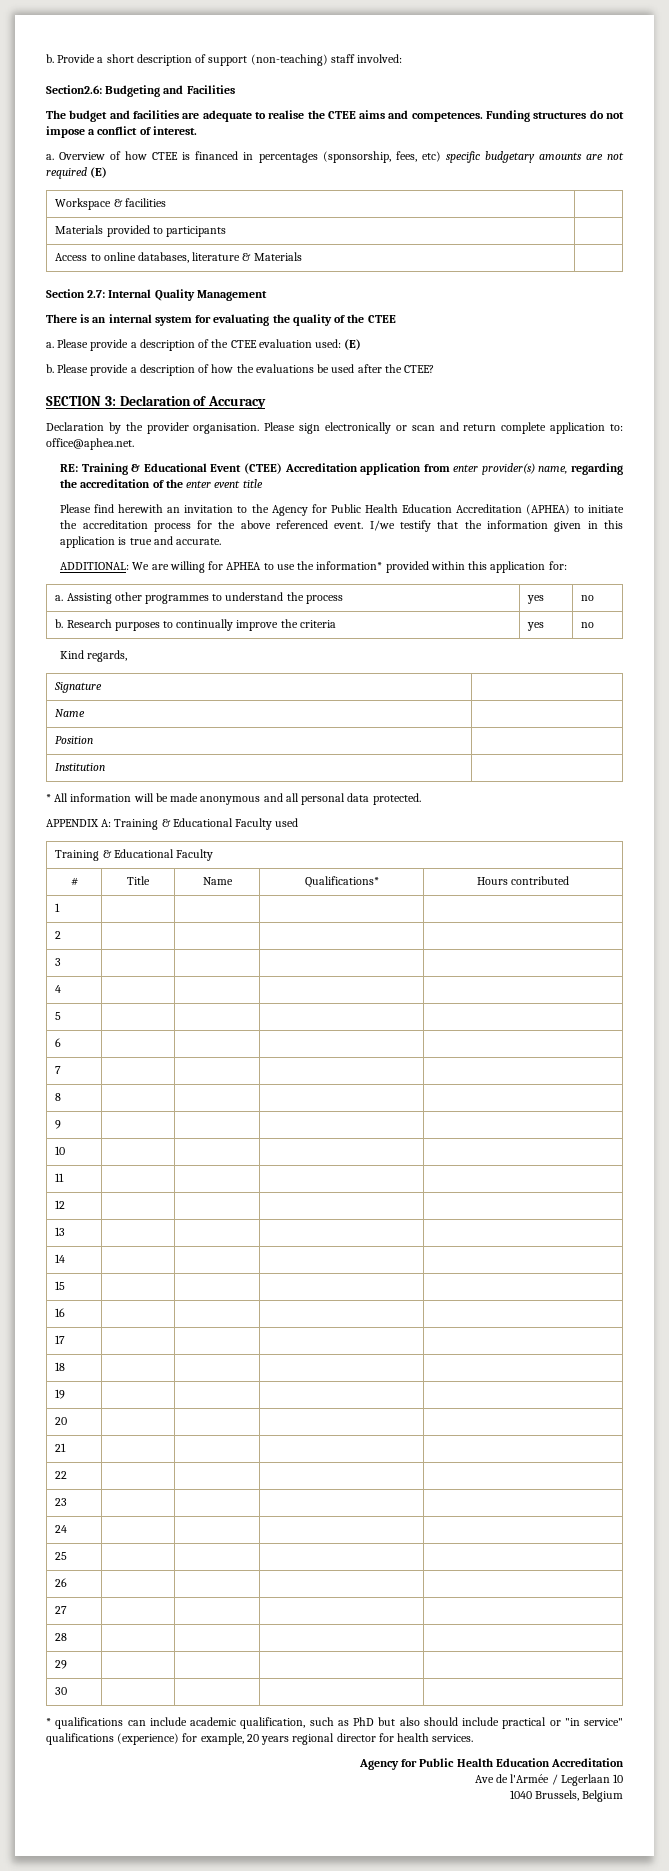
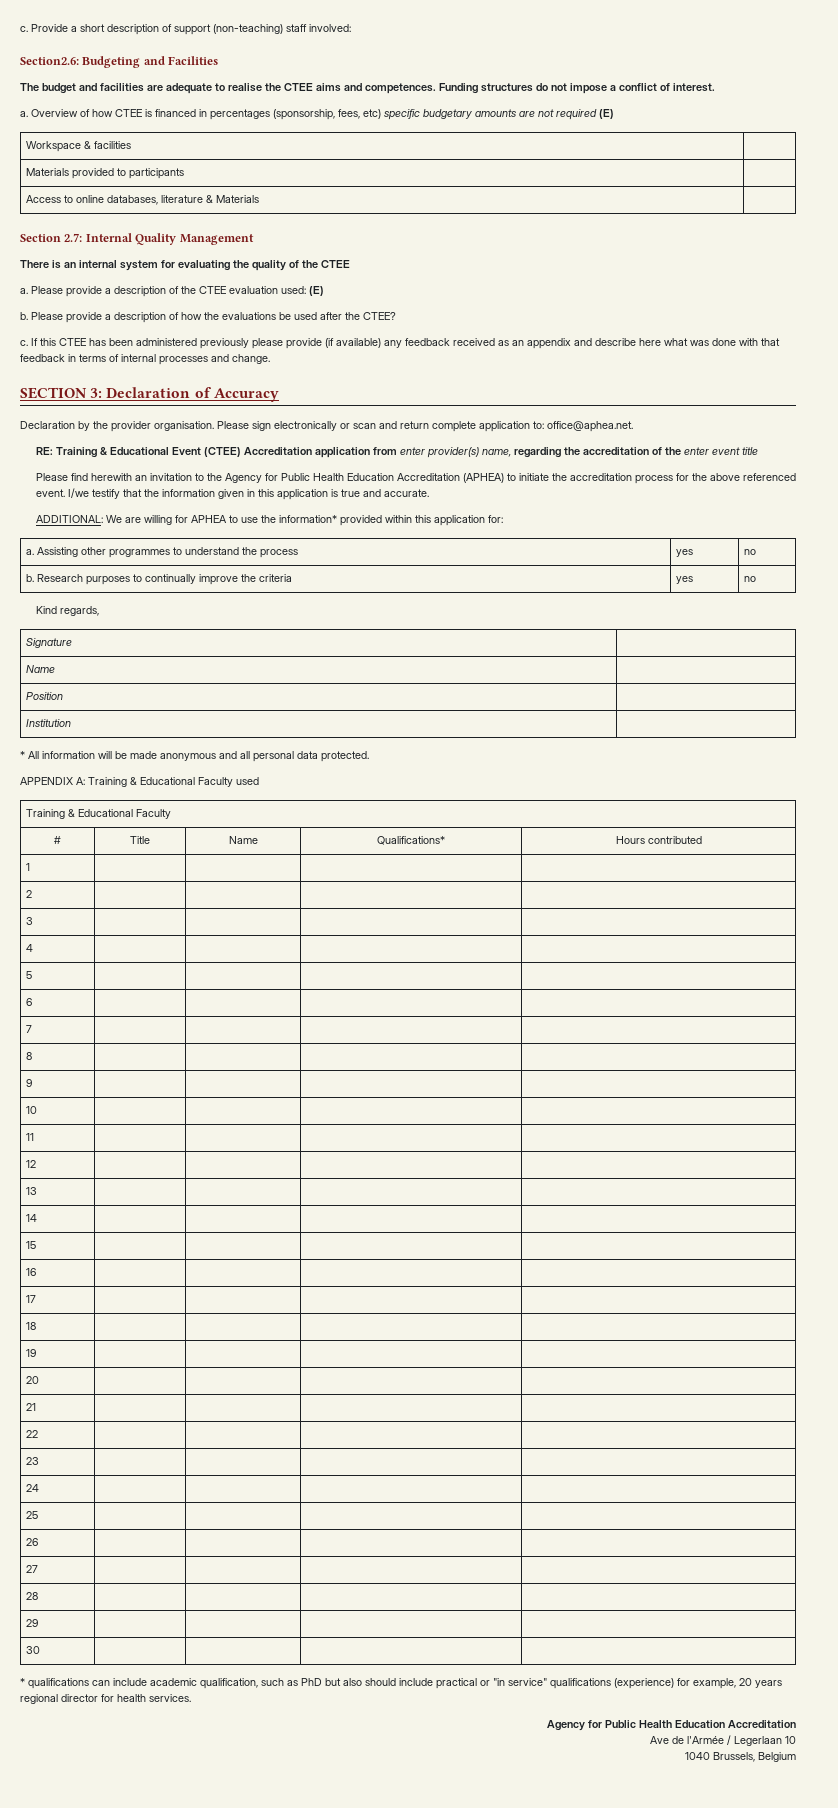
[46,54,54,63] b. -> [20,26,28,32] c.
(435, 369) none -> [20,338,780,349] [20,354,270,365] // c. If this CTEE has been administered previously please provide (if available) any feedback received as an appendix and describe here what was done with that feedback in terms of internal processes and change.

